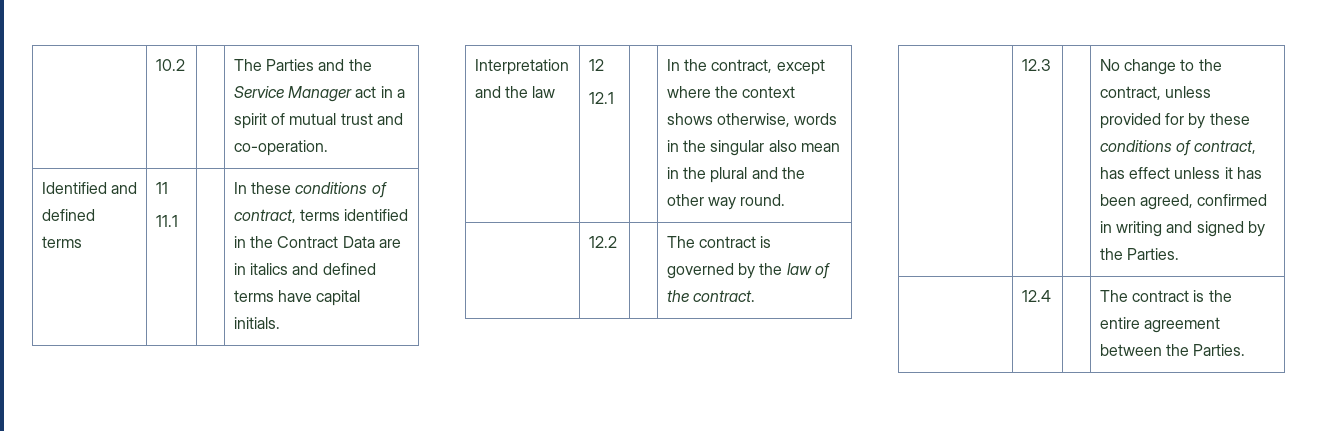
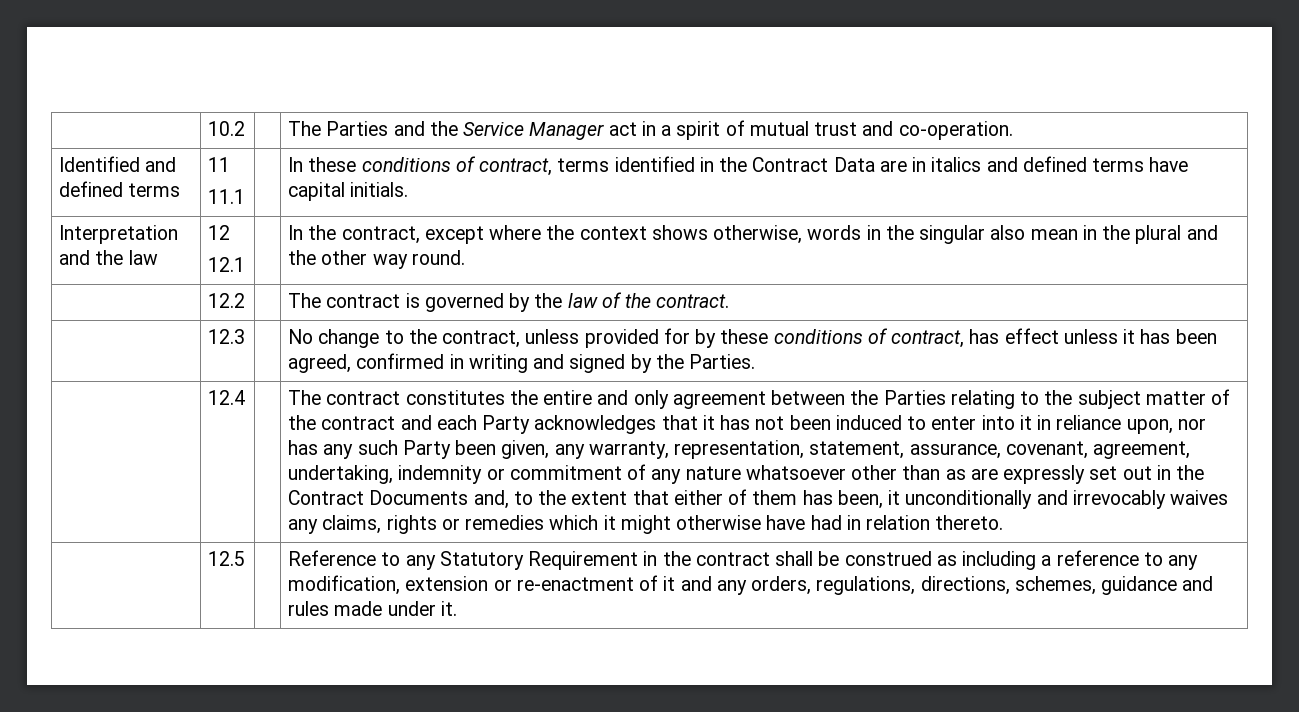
[1193,290,1205,302] is -> [405,390,505,405] constitutes
(1140, 323) none -> [597,390,669,409] and only
[1193,344,1246,356] Parties. -> [883,389,1231,409] [287,415,1207,434] [287,440,1191,459] [287,464,1205,484] [287,489,1229,509] [287,515,1004,534] [207,551,245,566] [287,550,1199,570] [287,575,1214,595] [287,601,457,616] Parties relating to the subject matter of the contract and each Party acknowledges that it has not been induced to enter into it in reliance upon, nor has any such Party been given, any warranty, representation, statement, assurance, covenant, agreement, undertaking, indemnity or commitment of any nature whatsoever other than as are expressly set out in the Contract Documents and, to the extent that either of them has been, it unconditionally and irrevocably waives any claims, rights or remedies which it might otherwise have had in relation thereto. // | 12.5 | | Reference to any Statutory Requirement in the contract shall be construed as including a reference to any modification, extension or re-enactment of it and any orders, regulations, directions, schemes, guidance and rules made under it.

